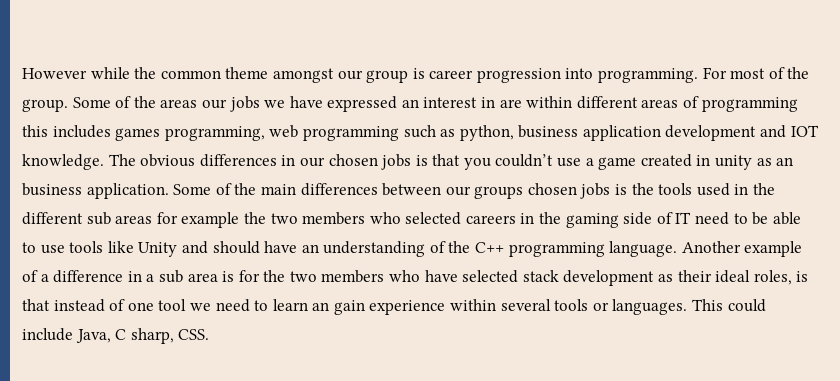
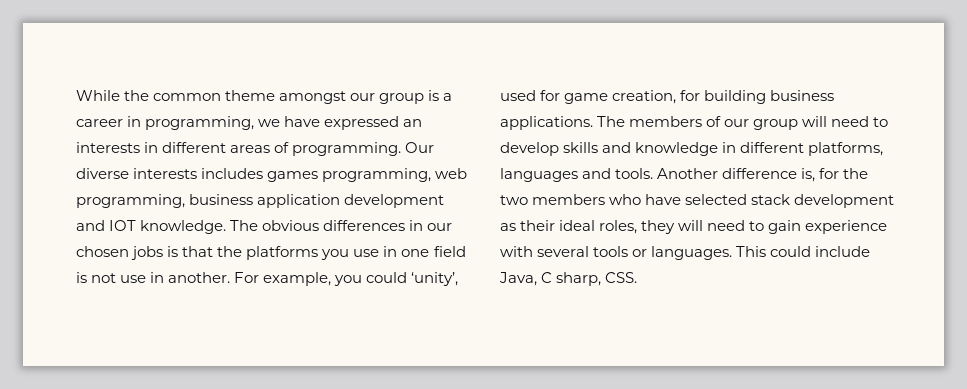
[22,67,130,79] However while -> [76,90,120,101] While
[429,67,810,83] [22,96,798,112] [22,125,514,141] career progression into programming. For most of the group. Some of the areas our jobs we have expressed an interest in are within different areas of programming this includes games programming, web programming such as python, -> [443,93,453,101] [76,116,423,130] [76,142,435,156] [76,168,468,182] [76,194,185,208] a career in programming, we have expressed an interests in different areas of programming. Our diverse interests includes games programming, web programming,
[463,154,794,170] [22,183,776,199] [22,212,801,228] [22,241,803,257] [22,270,235,283] you couldn’t use a game created in unity as an business application. Some of the main differences between our groups chosen jobs is the tools used in the different sub areas for example the two members who selected careers in the gaming side of IT need to be able to use tools like Unity and should have an understanding of the C++ programming language. Another example of a difference in a sub area is -> [217,246,466,260] [76,272,459,286] [500,90,835,104] [500,116,889,130] [500,142,884,156] [500,168,816,182] the platforms you use in one field is not use in another. For example, you could ‘unity’, used for game creation, for building business applications. The members of our group will need to develop skills and knowledge in different platforms, languages and tools. Another difference is,
[796,271,809,282] [22,299,330,312] is that instead of one tool we need to learn an -> [641,220,765,234] they will need to
[450,299,497,311] within -> [500,246,533,257] with

